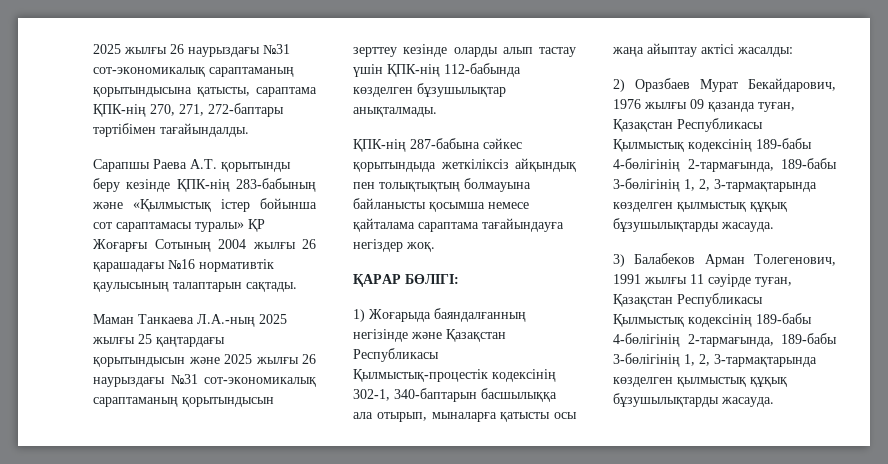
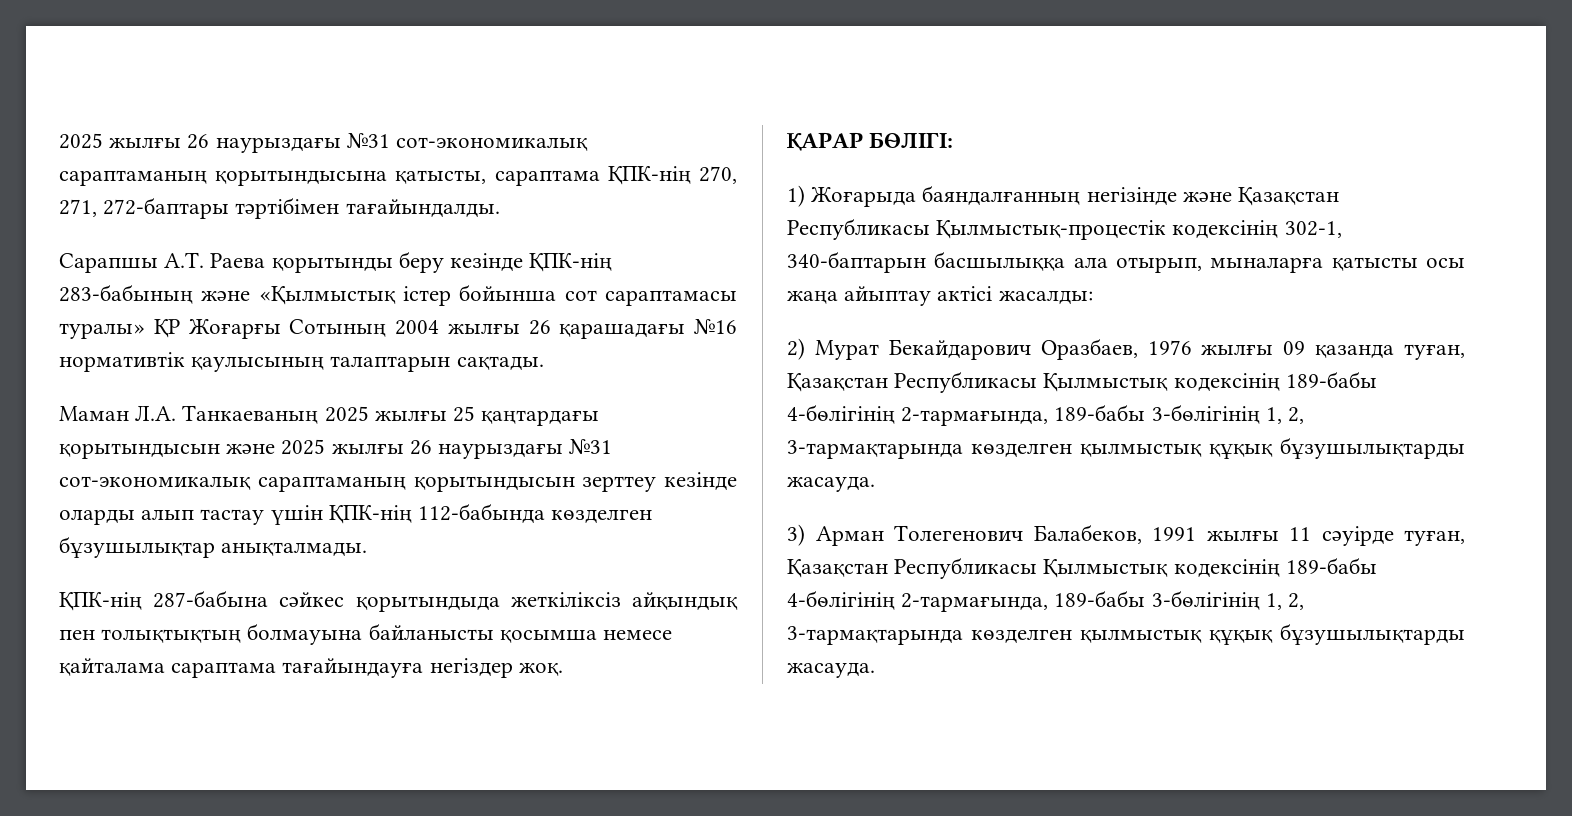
[153,159,217,169] Раева А.Т. -> [164,252,266,268] А.Т. Раева
[138,314,255,327] Танкаева Л.А.-ның -> [135,405,319,424] Л.А. Танкаеваның
[635,78,836,92] Оразбаев Мурат Бекайдарович, -> [814,338,1138,360] Мурат Бекайдарович Оразбаев,
[634,253,836,267] Балабеков Арман Толегенович, -> [815,524,1142,546] Арман Толегенович Балабеков,

